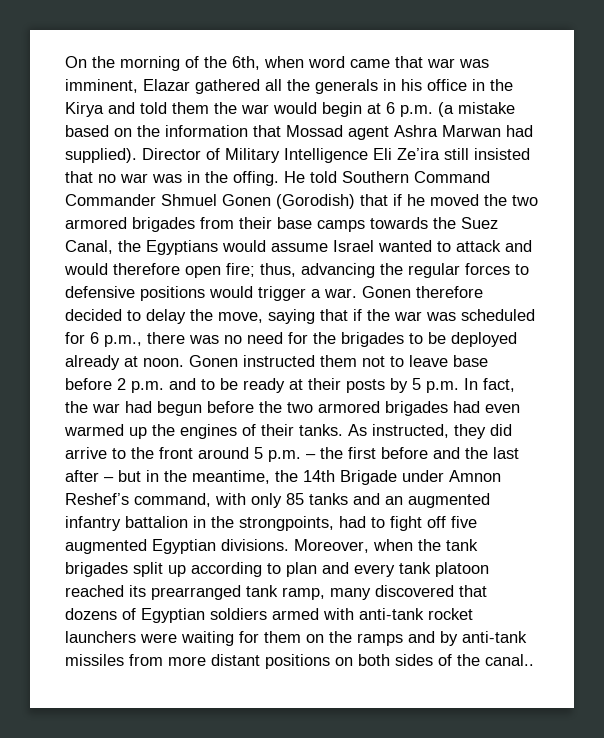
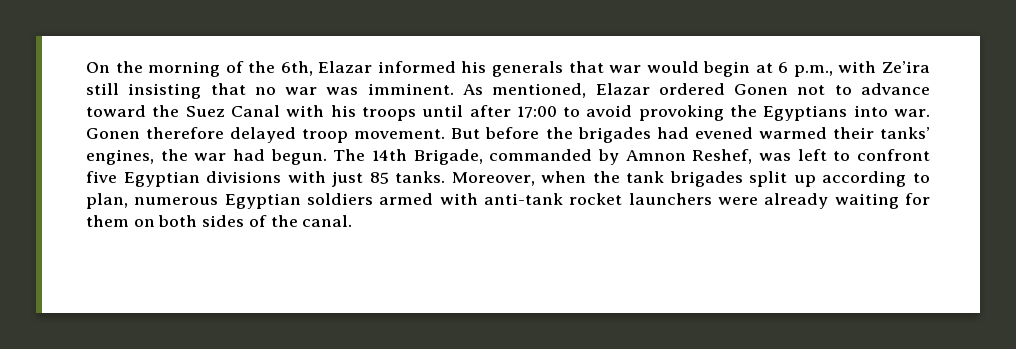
[264,56,489,68] [65,79,513,94] [65,102,515,117] [65,125,533,140] [65,148,392,163] when word came that war was imminent, Elazar gathered all the generals in his office in the Kirya and told them the war would begin at 6 p.m. (a mistake based on the information that Mossad agent Ashra Marwan had supplied). Director of Military Intelligence Eli -> [318,61,877,77] Elazar informed his generals that war would begin at 6 p.m., with
[474,148,530,160] insisted -> [128,83,202,99] insisting
[187,171,490,186] [65,194,538,209] [65,217,498,232] [65,240,532,255] [64,263,529,278] [65,286,483,301] [65,309,535,324] [65,332,517,347] [65,355,488,370] [65,378,515,393] [65,401,520,416] [64,424,512,439] [65,447,519,462] [65,470,501,485] [65,493,490,508] [65,516,477,531] [65,539,289,554] in the offing. He told Southern Command Commander Shmuel Gonen (Gorodish) that if he moved the two armored brigades from their base camps towards the Suez Canal, the Egyptians would assume Israel wanted to attack and would therefore open fire; thus, advancing the regular forces to defensive positions would trigger a war. Gonen therefore decided to delay the move, saying that if the war was scheduled for 6 p.m., there was no need for the brigades to be deployed already at noon. Gonen instructed them not to leave base before 2 p.m. and to be ready at their posts by 5 p.m. In fact, the war had begun before the two armored brigades had even warmed up the engines of their tanks. As instructed, they did arrive to the front around 5 p.m. – the first before and the last after – but in the meantime, the 14th Brigade under Amnon Reshef’s command, with only 85 tanks and an augmented infantry battalion in the strongpoints, had to fight off five augmented Egyptian divisions. -> [367,83,931,98] [86,105,930,121] [86,127,931,143] [86,149,930,165] [86,171,446,187] imminent. As mentioned, Elazar ordered Gonen not to advance toward the Suez Canal with his troops until after 17:00 to avoid provoking the Egyptians into war. Gonen therefore delayed troop movement. But before the brigades had evened warmed their tanks’ engines, the war had begun. The 14th Brigade, commanded by Amnon Reshef, was left to confront five Egyptian divisions with just 85 tanks.
[286,562,489,577] [65,585,487,600] [65,608,136,620] plan and every tank platoon reached its prearranged tank ramp, many discovered that dozens of -> [86,193,219,209] plan, numerous
(177, 638) none -> [764,193,829,209] already
[329,631,527,646] [65,654,353,669] the ramps and by anti-tank missiles from more distant positions on -> (155, 223) none
[485,654,534,666] canal.. -> [302,215,353,227] canal.

